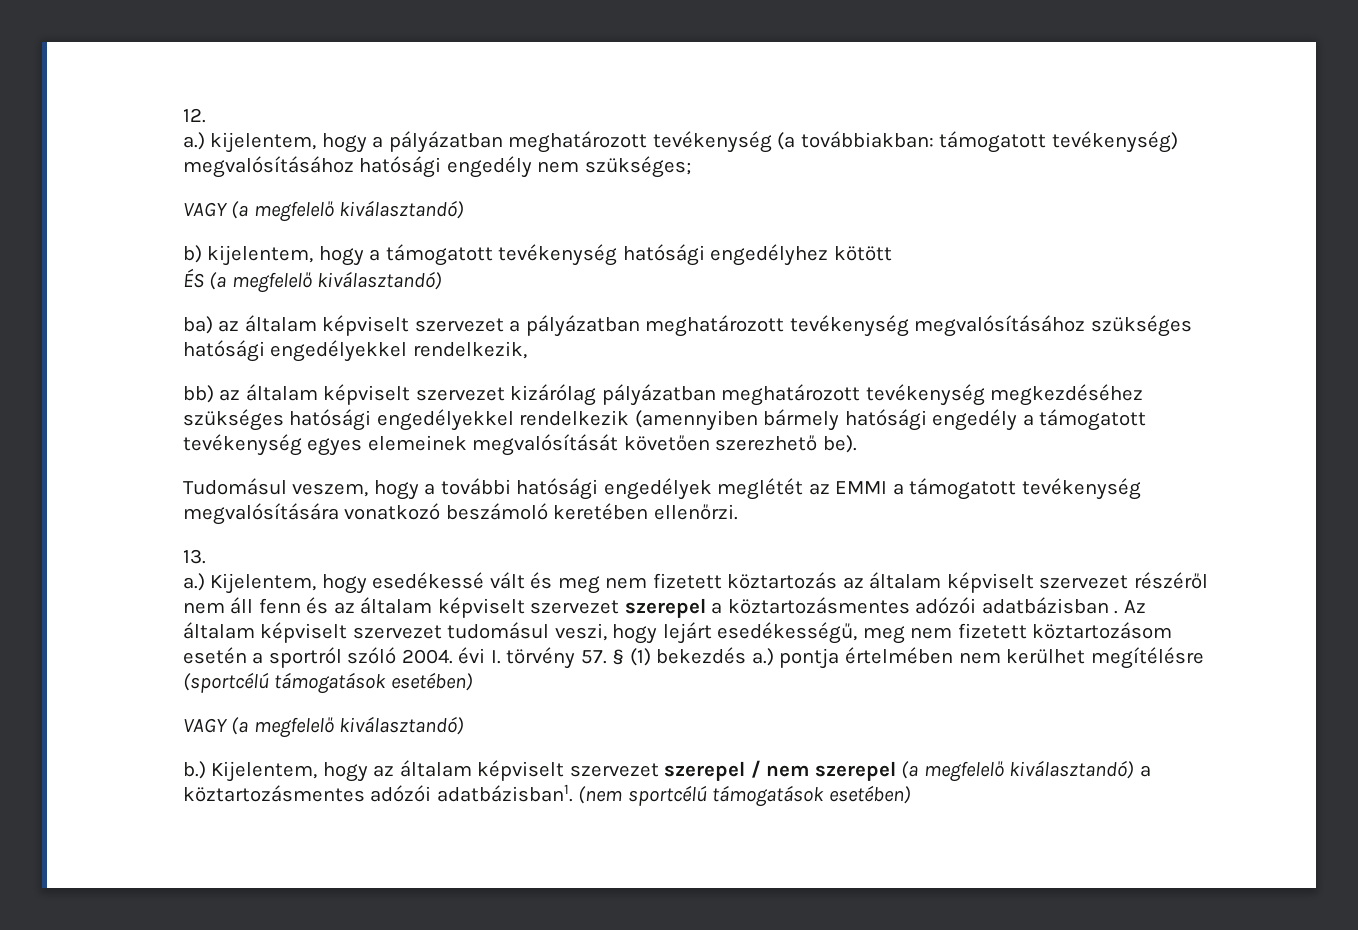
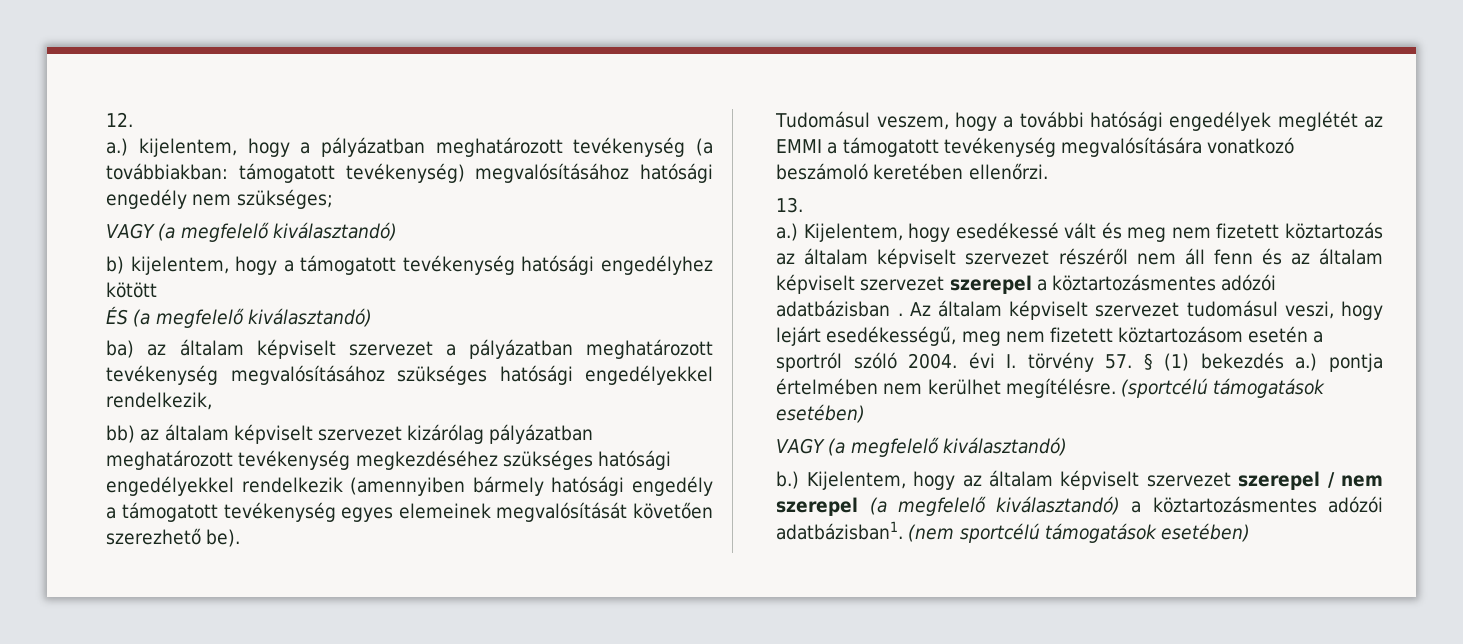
[1090,647,1204,669] megítélésre -> [1005,378,1116,398] megítélésre.

